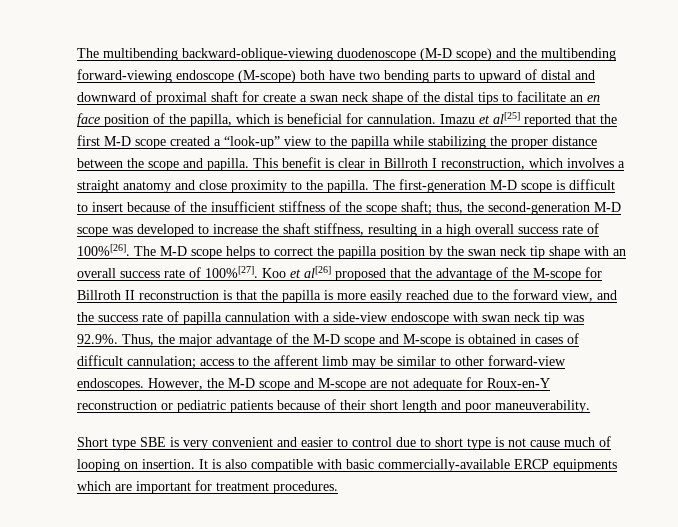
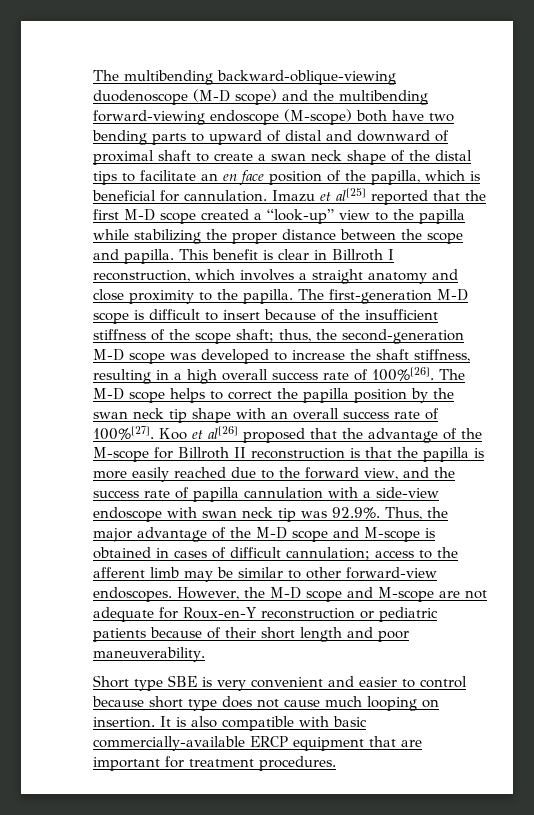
[242,91,259,102] for -> [196,153,209,162] to
[396,437,431,447] due to -> [92,696,144,707] because
[495,437,504,447] is -> [222,696,252,708] does
[599,436,611,447] of -> (362, 701) none
[553,459,617,472] [77,481,111,491] equipments which -> [293,736,396,751] equipment that

